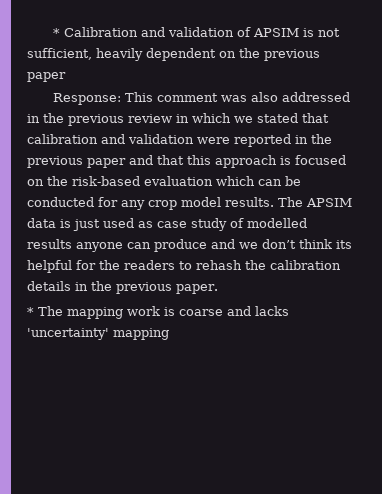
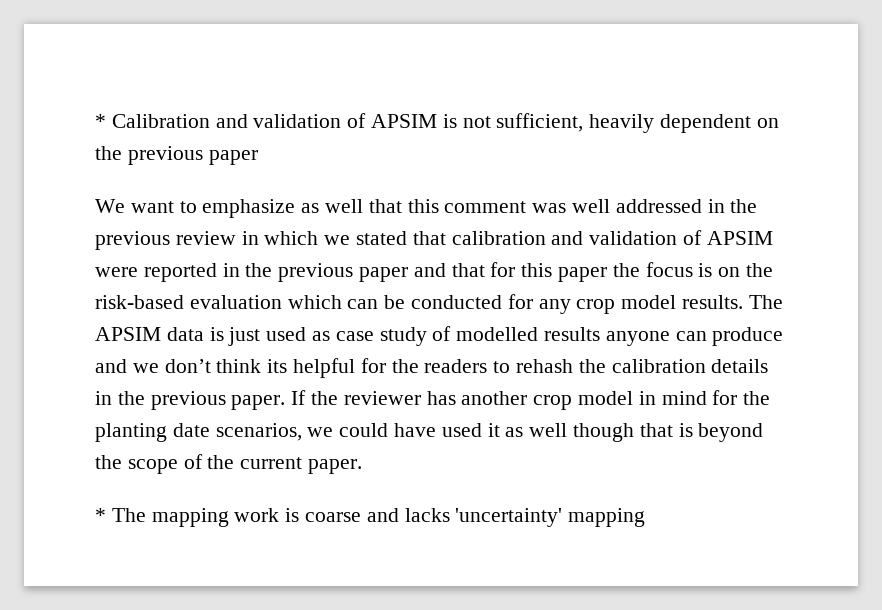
[52,92,153,105] Response: This -> [95,199,439,218] We want to emphasize as well that this
[250,92,278,102] also -> [572,199,611,213] well
(194, 139) none -> [683,230,773,245] of APSIM
[187,155,346,168] this approach is focused -> [490,262,713,282] for this paper the focus is
(218, 289) none -> [291,390,771,410] [95,423,764,442] [95,454,363,474] If the reviewer has another crop model in mind for the planting date scenarios, we could have used it as well though that is beyond the scope of the current paper.

